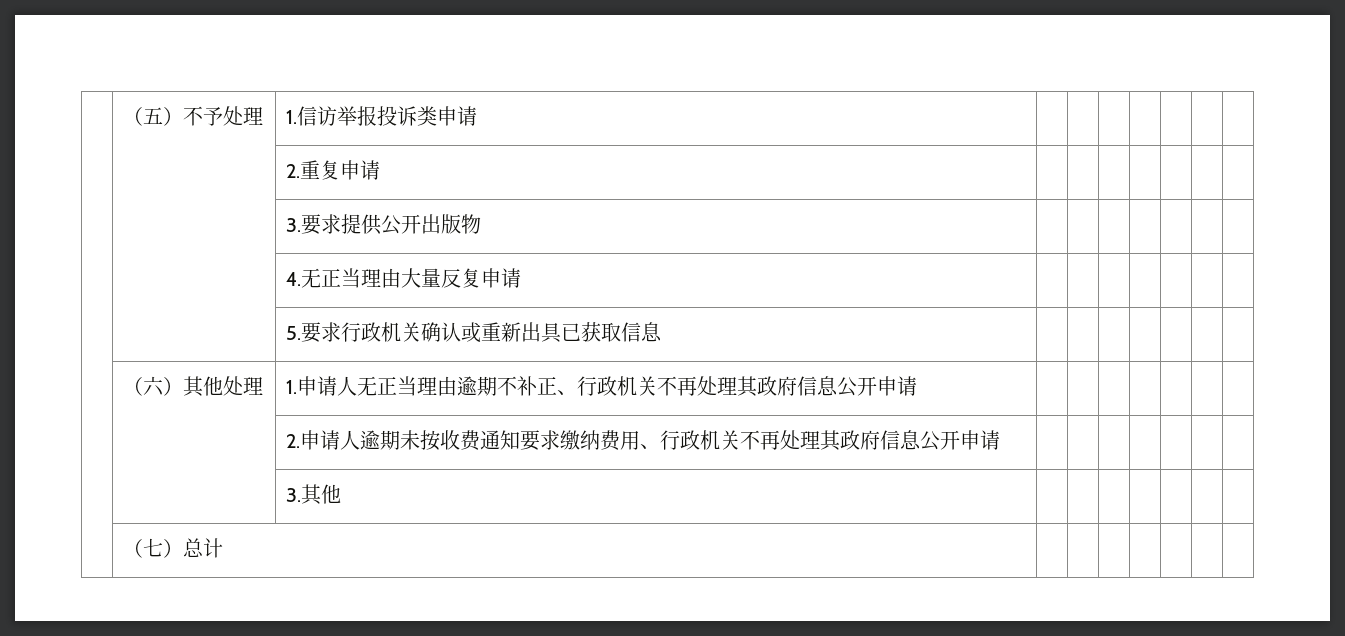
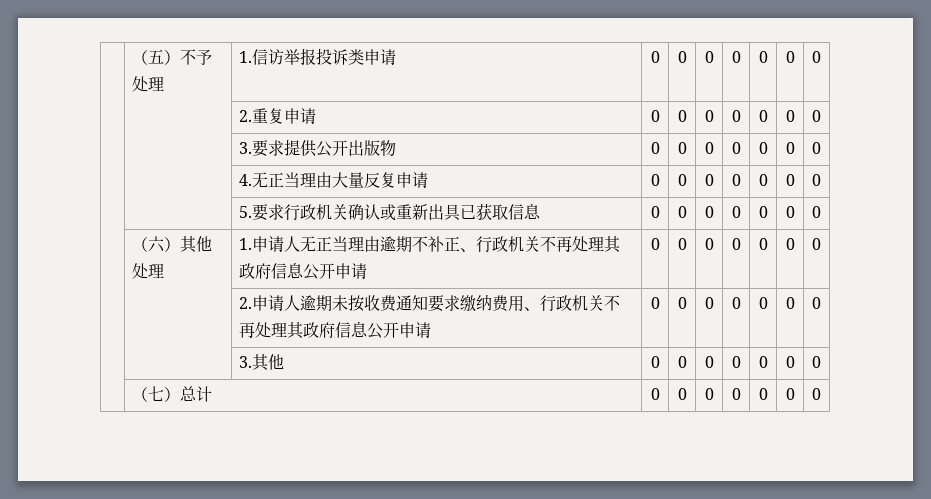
[285,160,380,180] | | | | | | // | | 2.重复申请 | | | | | | | -> [650,51,660,63] [677,51,687,63] [704,51,714,63] [731,51,741,63] [758,51,768,63] [785,51,795,63] [812,51,821,63] [239,108,317,124] [650,110,660,122] [677,110,687,122] [704,110,714,122] [731,110,741,122] [758,110,768,122] [785,110,795,122] [812,110,821,122] 0 | 0 | 0 | 0 | 0 | 0 | 0 // | | 2.重复申请 | 0 | 0 | 0 | 0 | 0 | 0 | 0
(481, 224) | | | | | | -> [650,142,660,154] [677,142,687,154] [704,142,714,154] [731,142,741,154] [758,142,768,154] [785,142,795,154] [812,142,821,154] 0 | 0 | 0 | 0 | 0 | 0 | 0
(521, 278) | | | | | | -> [650,174,660,186] [677,174,687,186] [704,174,714,186] [731,174,741,186] [758,174,768,186] [785,174,795,186] [812,174,821,186] 0 | 0 | 0 | 0 | 0 | 0 | 0
(662, 332) | | | | | | -> [650,206,660,218] [677,206,687,218] [704,206,714,218] [731,206,741,218] [758,206,768,218] [785,206,795,218] [812,206,821,218] 0 | 0 | 0 | 0 | 0 | 0 | 0
(917, 386) | | | | | | -> [650,238,660,250] [677,238,687,250] [704,238,714,250] [731,238,741,250] [758,238,768,250] [785,238,795,250] [812,238,821,250] 0 | 0 | 0 | 0 | 0 | 0 | 0
[285,484,341,505] [122,538,223,558] | | | | | | // | | 3.其他 | | | | | | | // | （七）总计 | | | | | | | -> [650,297,660,309] [677,297,687,309] [704,297,714,309] [731,297,741,309] [758,297,768,309] [785,297,795,309] [812,297,821,309] [239,354,285,371] [650,356,660,368] [677,356,687,368] [704,356,714,368] [731,356,741,368] [758,356,768,368] [785,356,795,368] [812,356,821,368] [132,386,213,402] [650,388,660,400] [677,388,687,400] [704,388,714,400] [731,388,741,400] [758,388,768,400] [785,388,795,400] [812,388,821,400] 0 | 0 | 0 | 0 | 0 | 0 | 0 // | | 3.其他 | 0 | 0 | 0 | 0 | 0 | 0 | 0 // | （七）总计 | 0 | 0 | 0 | 0 | 0 | 0 | 0

